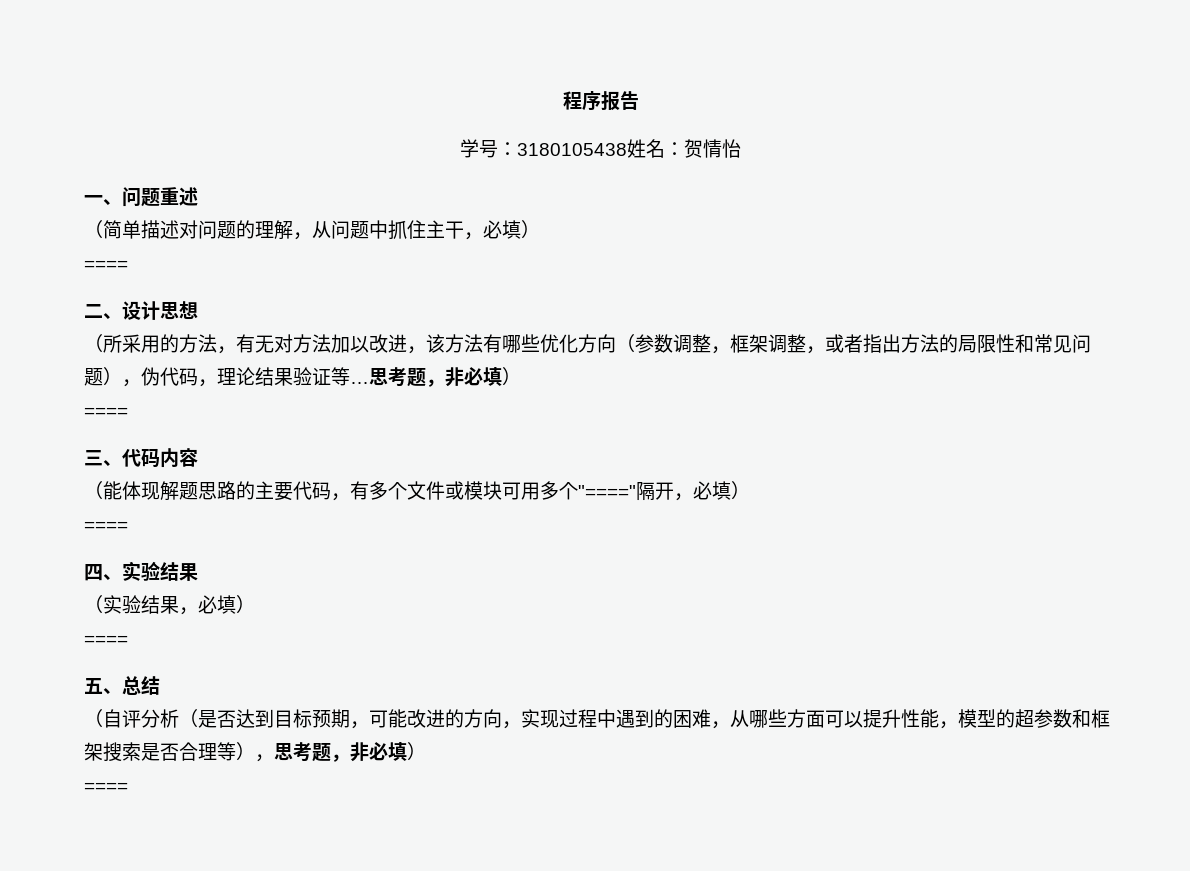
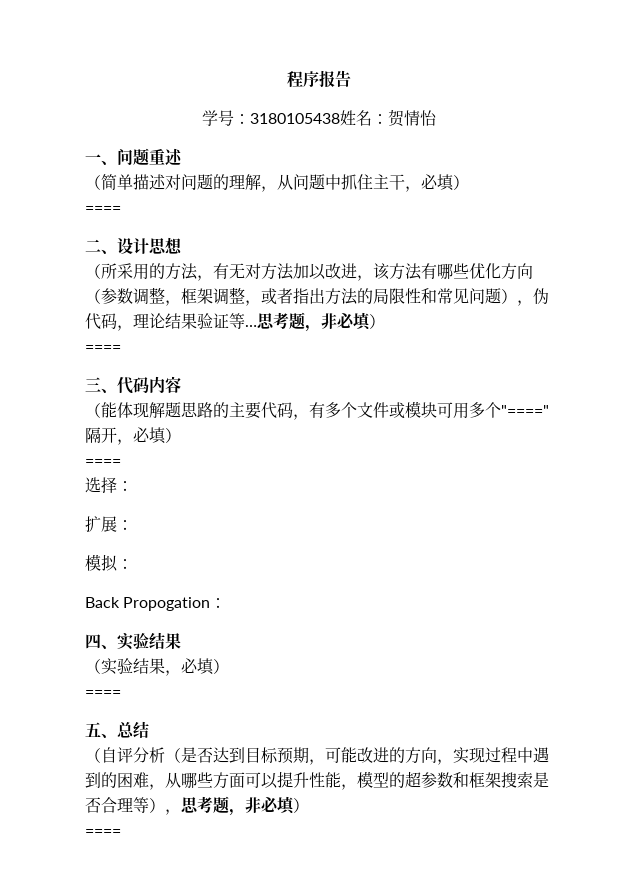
(128, 526) none -> [85,477,133,493] [85,516,133,532] [85,554,133,572] [85,597,227,611] // 选择： // 扩展： // 模拟： // Back Propogation：

